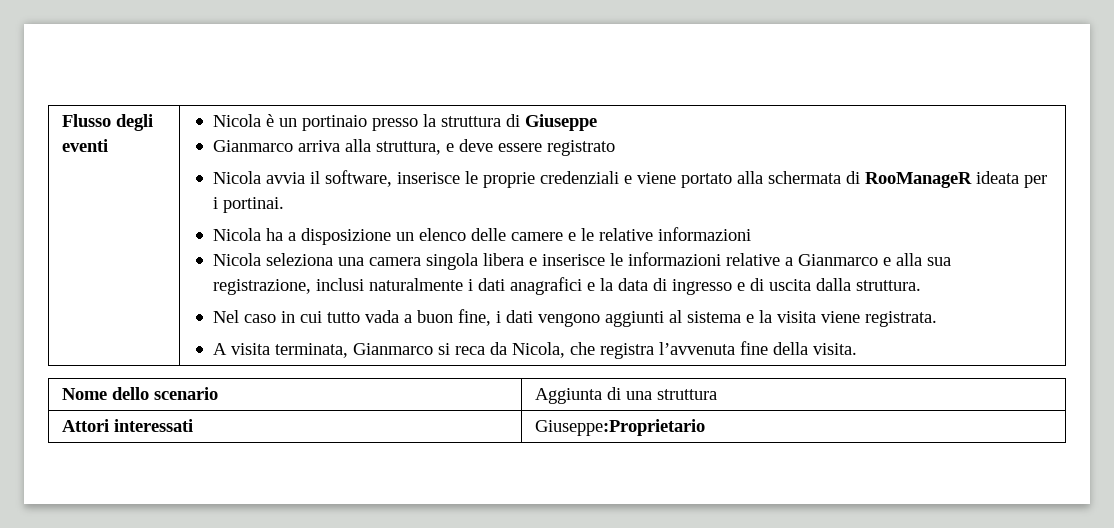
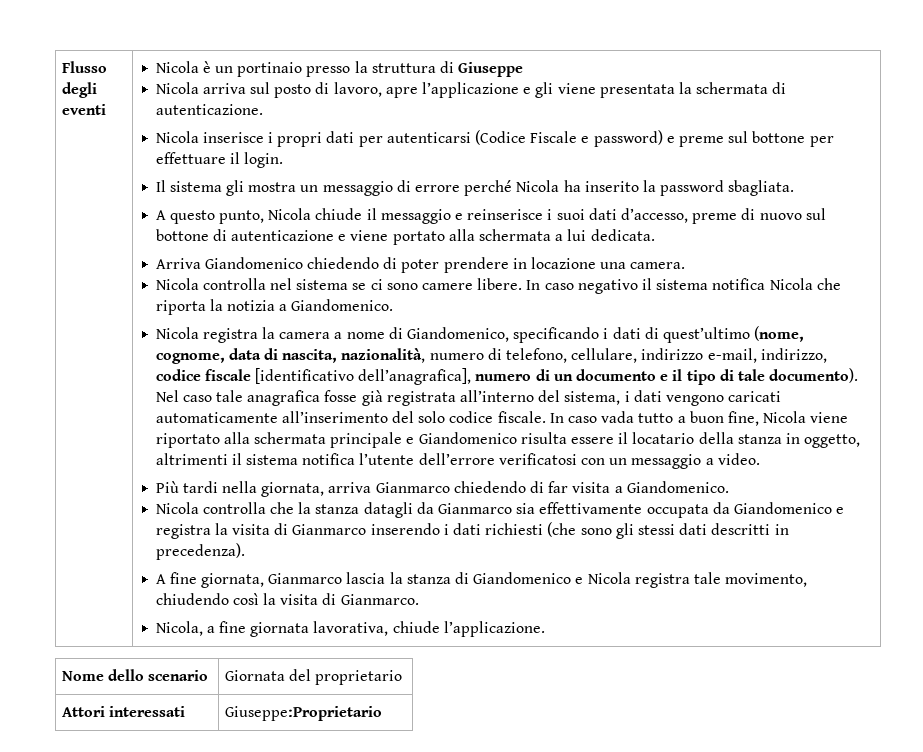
[213,139,616,156] [213,170,620,188] Gianmarco arriva alla struttura, e deve essere registrato // Nicola avvia il software, inserisce le proprie credenziali -> [155,82,787,98] [155,104,263,115] [155,130,834,147] [155,152,284,168] [155,180,795,196] [155,208,826,224] [155,229,335,241] Nicola arriva sul posto di lavoro, apre l’applicazione e gli viene presentata la schermata di autenticazione. // Nicola inserisce i propri dati per autenticarsi (Codice Fiscale e password) e preme sul bottone per effettuare il login. // Il sistema gli mostra un messaggio di errore perché Nicola ha inserito la password sbagliata. // A questo punto, Nicola chiude il messaggio e reinserisce i suoi dati d’accesso, preme di nuovo sul bottone di autenticazione
[846,171,1048,188] [213,197,285,213] [213,227,752,245] [213,252,952,270] [213,277,922,295] [213,309,938,327] [213,341,858,359] di RooManageR ideata per i portinai. // Nicola ha a disposizione un elenco delle camere e le relative informazioni // Nicola seleziona una camera singola libera e inserisce le informazioni relative a Gianmarco e alla sua registrazione, inclusi naturalmente i dati anagrafici e la data di ingresso e di uscita dalla struttura. // Nel caso in cui tutto vada a buon fine, i dati vengono aggiunti al sistema e la visita viene registrata. // A visita terminata, Gianmarco si reca da Nicola, che registra l’avvenuta fine della visita. -> [555,229,655,241] [155,257,686,273] [155,278,841,294] [155,299,394,315] [155,326,805,343] [155,348,827,364] [155,368,859,385] [155,390,782,406] [155,411,849,426] [155,432,861,448] [155,453,760,469] [155,481,729,497] [155,502,845,518] [155,522,789,539] [155,543,245,560] [155,572,808,588] [155,593,419,605] [155,621,545,637] a lui dedicata. // Arriva Giandomenico chiedendo di poter prendere in locazione una camera. // Nicola controlla nel sistema se ci sono camere libere. In caso negativo il sistema notifica Nicola che riporta la notizia a Giandomenico. // Nicola registra la camera a nome di Giandomenico, specificando i dati di quest’ultimo (nome, cognome, data di nascita, nazionalità, numero di telefono, cellulare, indirizzo e-mail, indirizzo, codice fiscale [identificativo dell’anagrafica], numero di un documento e il tipo di tale documento). Nel caso tale anagrafica fosse già registrata all’interno del sistema, i dati vengono caricati automaticamente all’inserimento del solo codice fiscale. In caso vada tutto a buon fine, Nicola viene riportato alla schermata principale e Giandomenico risulta essere il locatario della stanza in oggetto, altrimenti il sistema notifica l’utente dell’errore verificatosi con un messaggio a video. // Più tardi nella giornata, arriva Gianmarco chiedendo di far visita a Giandomenico. // Nicola controlla che la stanza datagli da Gianmarco sia effettivamente occupata da Giandomenico e registra la visita di Gianmarco inserendo i dati richiesti (che sono gli stessi dati descritti in precedenza). // A fine giornata, Gianmarco lascia la stanza di Giandomenico e Nicola registra tale movimento, chiudendo così la visita di Gianmarco. // Nicola, a fine giornata lavorativa, chiude l’applicazione.
[534,387,717,404] Aggiunta di una struttura -> [224,669,403,685] Giornata del proprietario

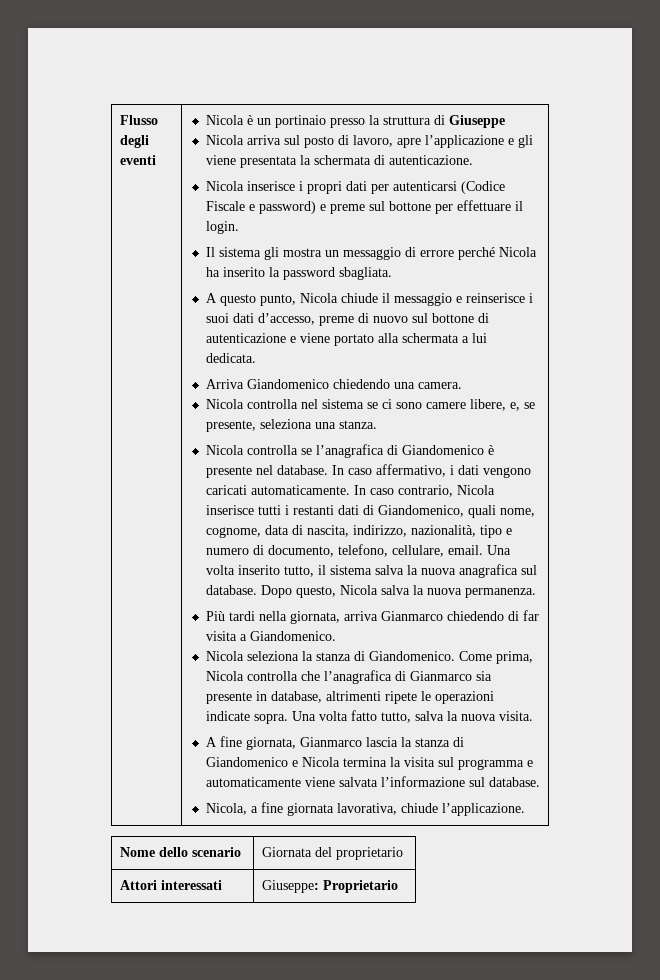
[383,257,597,273] di poter prendere in locazione -> (390, 384) none
[477,278,841,294] [155,299,394,315] [155,326,805,343] [155,348,502,364] libere. In caso negativo il sistema notifica Nicola che riporta la notizia a Giandomenico. // Nicola registra la camera a nome di Giandomenico, specificando i dati di quest’ultimo (nome, cognome, data di nascita, nazionalità, numero di -> [469,399,535,411] [205,419,377,432] [205,444,494,458] [205,464,531,478] [205,485,495,497] [205,505,535,518] [205,525,512,538] [205,545,334,557] libere, e, se presente, seleziona una stanza. // Nicola controlla se l’anagrafica di Giandomenico è presente nel database. In caso affermativo, i dati vengono caricati automaticamente. In caso contrario, Nicola inserisce tutti i restanti dati di Giandomenico, quali nome, cognome, data di nascita, indirizzo, nazionalità, tipo e numero di documento,
[641,348,827,363] [155,368,859,385] [155,390,782,406] [155,411,849,426] [155,432,861,448] [155,453,760,469] indirizzo e-mail, indirizzo, codice fiscale [identificativo dell’anagrafica], numero di un documento e il tipo di tale documento). Nel caso tale anagrafica fosse già registrata all’interno del sistema, i dati vengono caricati automaticamente all’inserimento del solo codice fiscale. In caso vada tutto a buon fine, Nicola viene riportato alla schermata principale e Giandomenico risulta essere il locatario della stanza in oggetto, altrimenti il sistema notifica l’utente dell’errore verificatosi con un messaggio a video. -> [447,545,511,555] [205,564,537,578] [205,585,536,598] email. Una volta inserito tutto, il sistema salva la nuova anagrafica sul database. Dopo questo, Nicola salva la nuova permanenza.
[202,502,845,518] [155,522,789,539] [155,543,245,560] controlla che la stanza datagli da Gianmarco sia effettivamente occupata da Giandomenico e registra la visita di Gianmarco inserendo i dati richiesti (che sono gli stessi dati descritti in precedenza). -> [246,651,533,664] [205,670,492,684] [205,691,494,704] [205,710,533,724] seleziona la stanza di Giandomenico. Come prima, Nicola controlla che l’anagrafica di Gianmarco sia presente in database, altrimenti ripete le operazioni indicate sopra. Una volta fatto tutto, salva la nuova visita.
[634,572,808,588] [155,593,419,605] registra tale movimento, chiudendo così la visita di Gianmarco. -> [342,757,533,770] [205,776,540,787] termina la visita sul programma e automaticamente viene salvata l’informazione sul database.
[224,706,382,721] Giuseppe:Proprietario -> [262,880,399,893] Giuseppe: Proprietario

